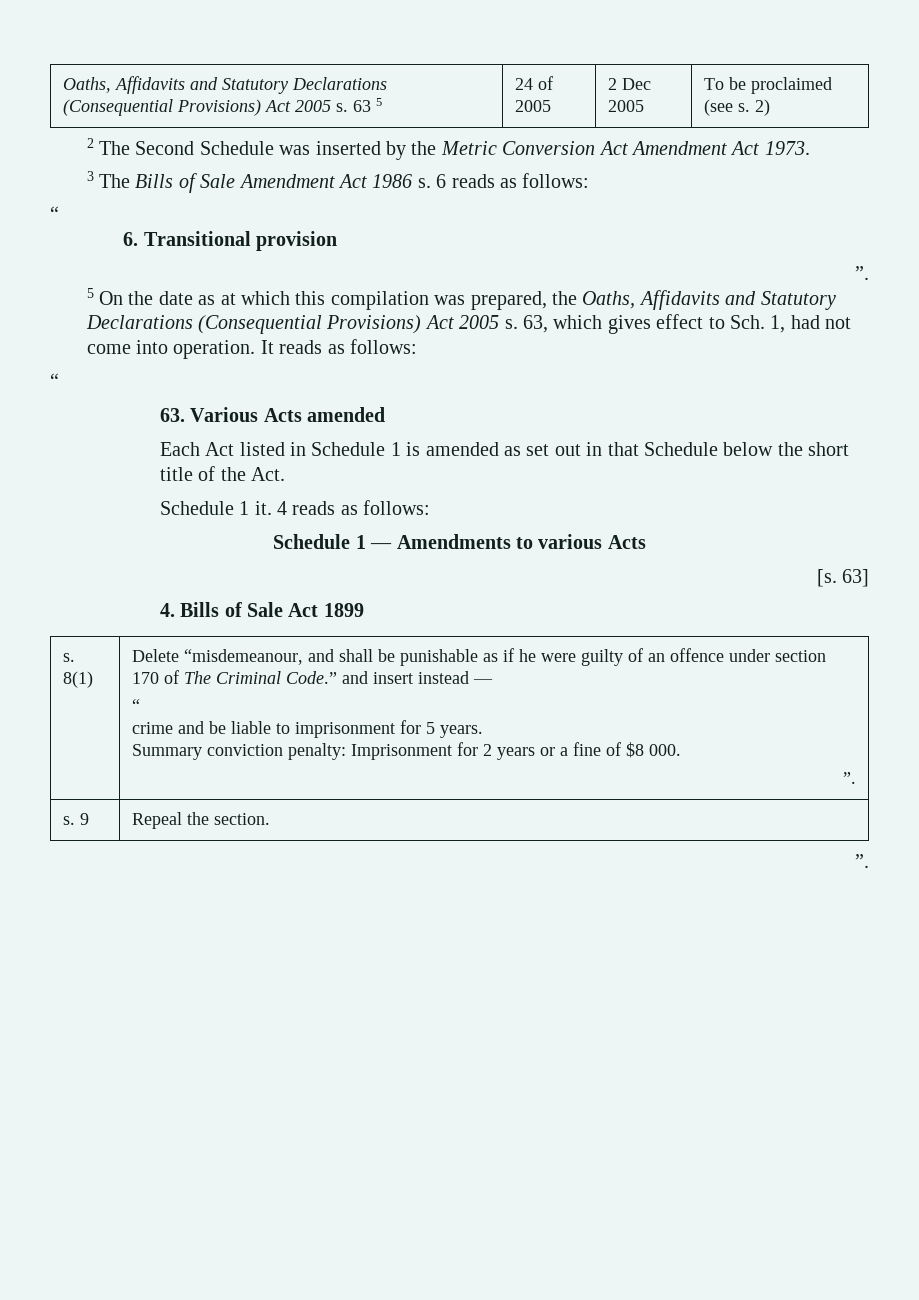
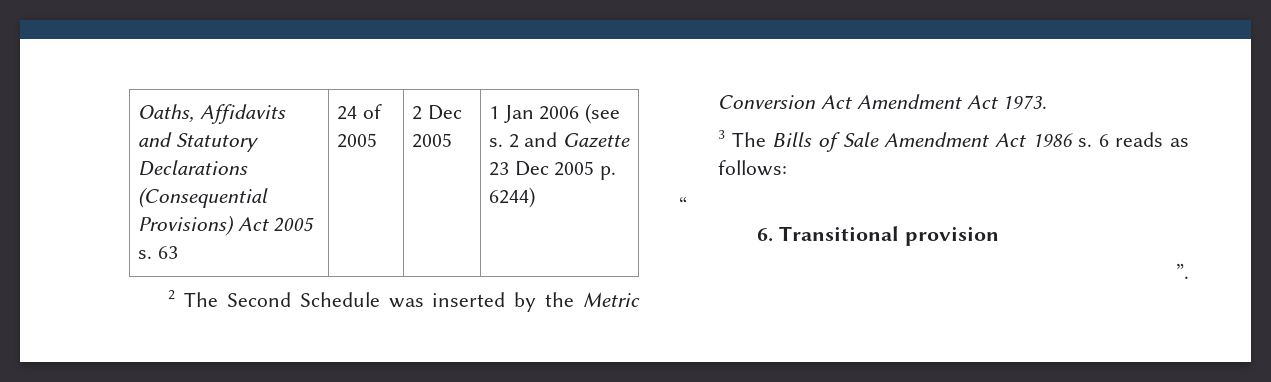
[375,98,382,106] 5 -> (178, 252) none
[703,77,832,94] [703,99,770,116] To be proclaimed (see s. 2) -> [488,103,621,124] [488,132,631,148] [488,161,617,180] [488,187,535,208] 1 Jan 2006 (see s. 2 and Gazette 23 Dec 2005 p. 6244)
[86,288,836,310] [85,314,852,334] [86,339,417,359] [50,373,59,388] [159,407,385,422] [159,442,850,456] [159,466,285,481] [159,500,431,515] [273,534,646,549] [816,569,869,587] [159,602,364,617] [62,653,75,662] [62,671,93,688] [131,648,826,666] [131,670,493,684] [131,699,140,712] [131,720,483,738] [131,742,681,760] [843,772,857,784] [62,813,89,825] [131,812,270,829] [855,854,869,868] // 5 On the date as at which this compilation was prepared, the Oaths, Affidavits and Statutory Declarations (Consequential Provisions) Act 2005 s. 63, which gives effect to Sch. 1, had not come into operation. It reads as follows: // “ // 63. Various Acts amended // Each Act listed in Schedule 1 is amended as set out in that Schedule below the short title of the Act. // Schedule 1 it. 4 reads as follows: // Schedule 1 — Amendments to various Acts // [s. 63] // 4. Bills of Sale Act 1899 // s. 8(1) | Delete “misdemeanour, and shall be punishable as if he were guilty of an offence under section 170 of The Criminal Code.” and insert instead — // “ // crime and be liable to imprisonment for 5 years. // Summary conviction penalty: Imprisonment for 2 years or a fine of $8 000. // ”. // s. 9 | Repeal the section. // ”. -> (1189, 271) none

